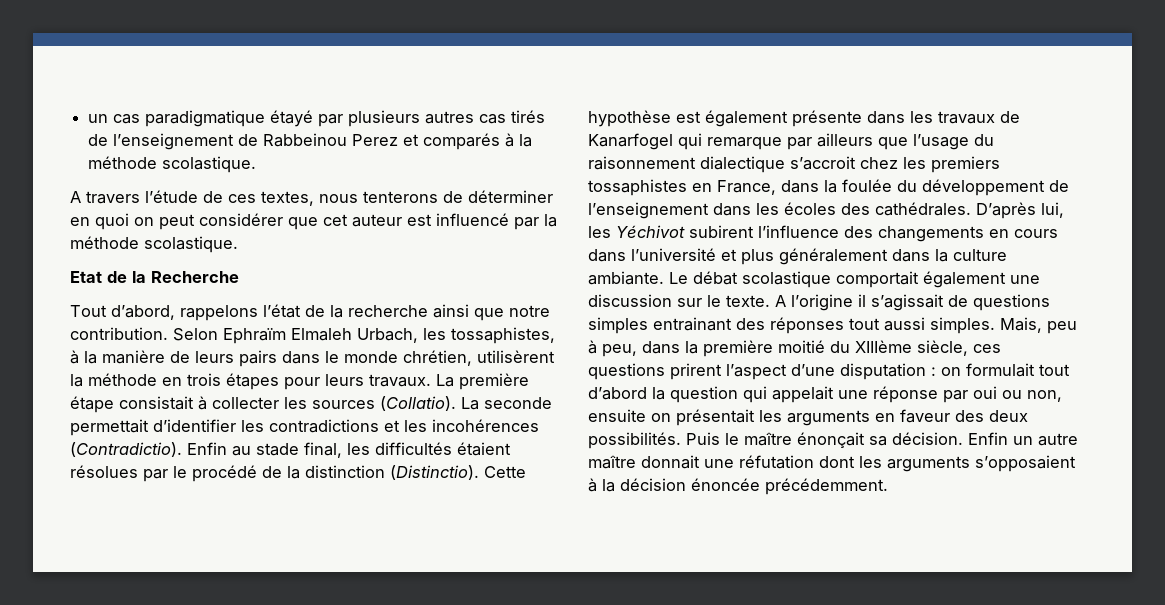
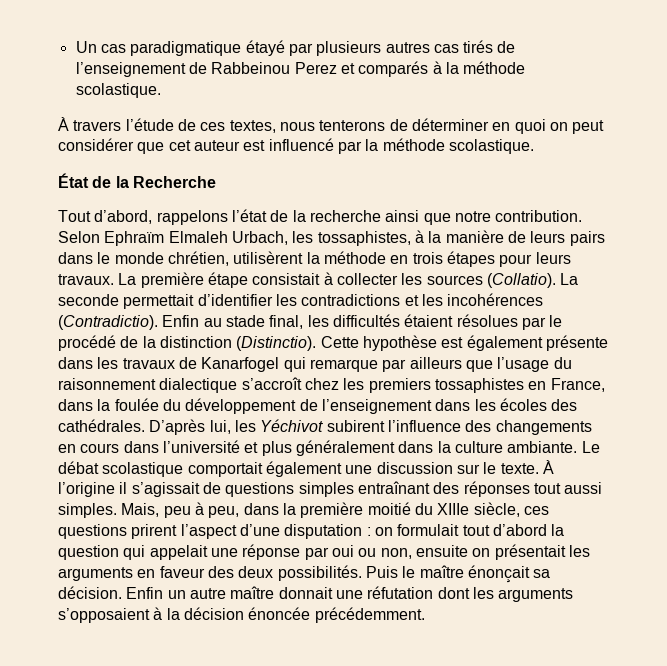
[88,114,109,123] un -> [75,41,97,53] Un
[70,191,81,203] A -> [58,117,69,131] À
[70,271,102,283] Etat -> [58,173,89,188] État
[790,156,856,170] s’accroit -> [241,377,302,390] s’accroît
[775,295,786,307] A -> [542,460,554,474] À
[653,317,732,331] entrainant -> [357,481,430,494] entraînant
[855,340,912,353] XIIIème -> [437,503,470,515] XIIIe

